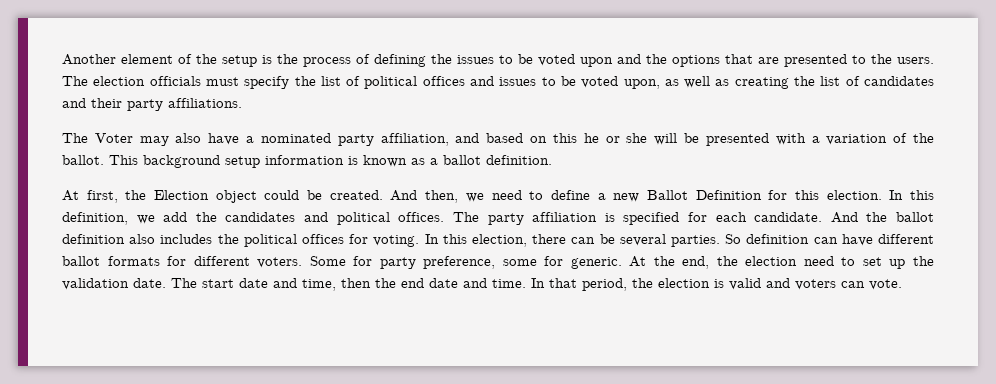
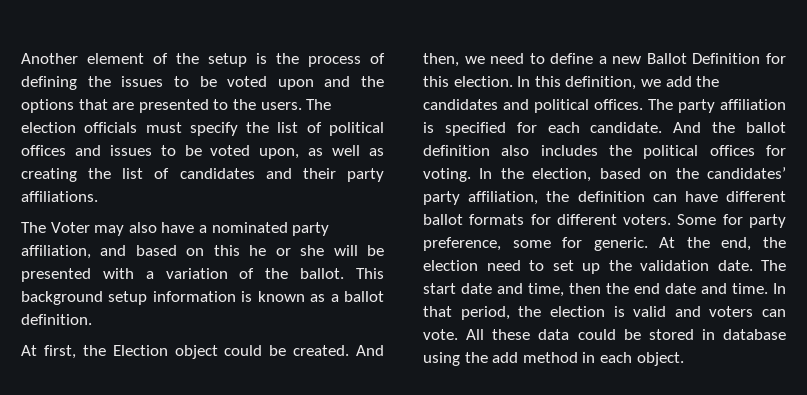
[442,234,742,247] this election, there can be several parties. So -> [500,167,786,182] [423,191,570,205] the election, based on the candidates’ party affiliation, the
(902, 284) none -> [466,329,786,340] [423,352,684,366] All these data could be stored in database using the add method in each object.

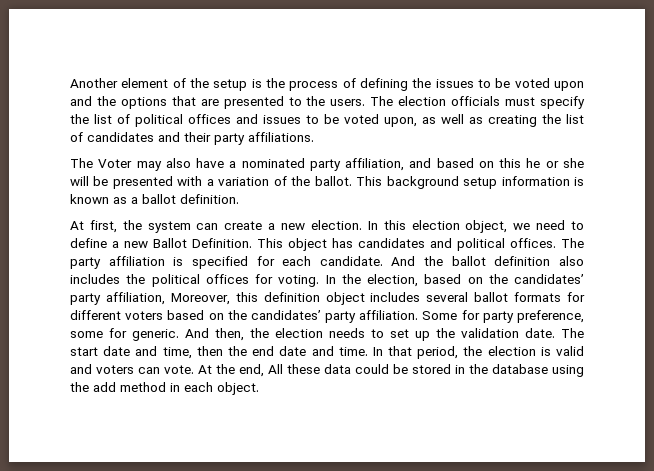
[112,345,384,359] [423,53,459,67] Election object could be created. And then, -> [147,220,508,233] system can create a new election. In this election object,
[692,53,786,64] [423,76,720,90] Definition for this election. In this definition, we add the -> [192,238,353,251] Definition. This object has
[546,191,786,202] [423,214,672,225] the definition can have different ballot formats for different voters. -> [170,292,585,305] [70,310,419,323] Moreover, this definition object includes several ballot formats for different voters based on the candidates’ party affiliation.
[659,237,786,251] [423,260,521,271] At the end, the election need -> [185,328,365,341] And then, the election needs
(458, 334) none -> [198,364,264,377] At the end,
(715, 334) none -> [469,364,488,374] the

